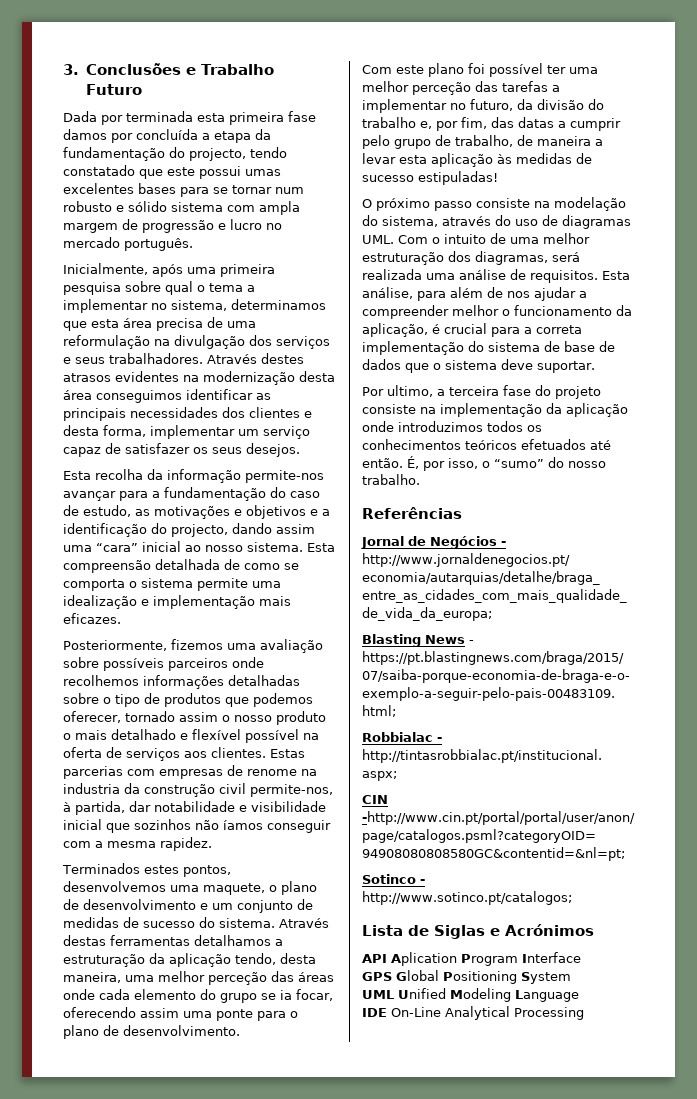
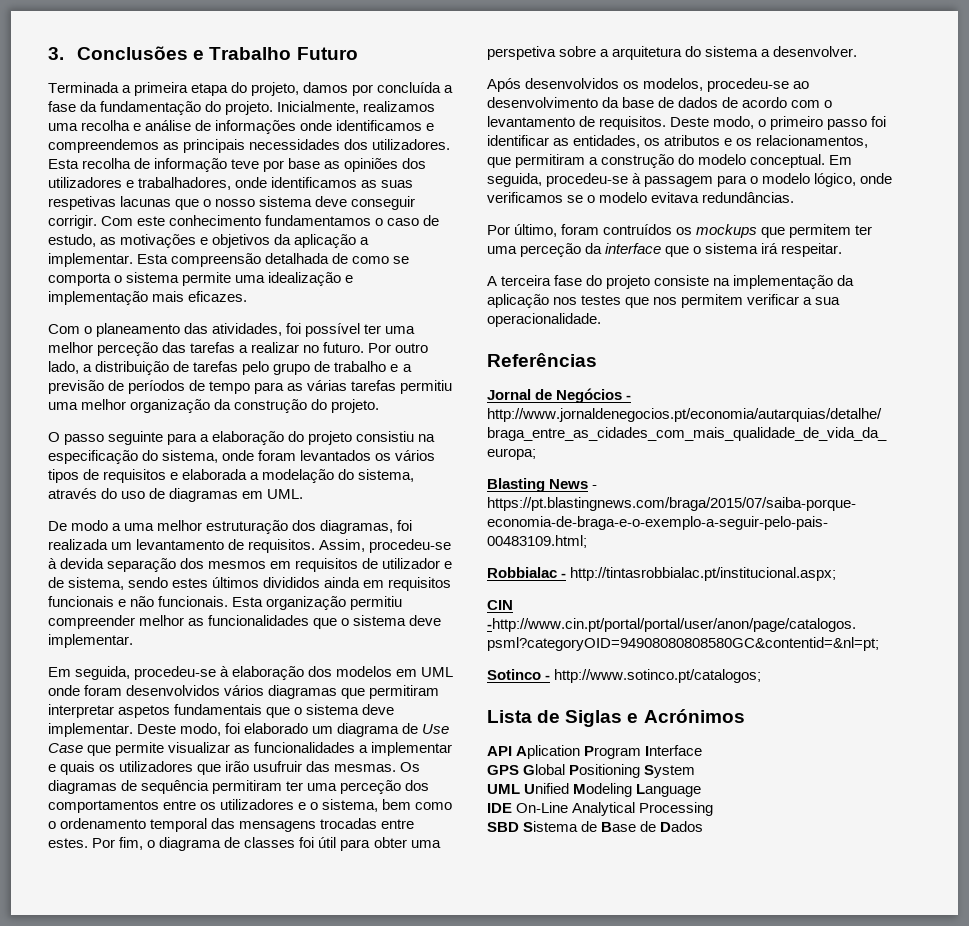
[63,111,316,125] Dada por terminada esta primeira fase -> [48,82,300,96] Terminada a primeira etapa do projeto,
[214,131,251,143] etapa -> [48,101,76,112] fase
[189,147,287,161] [63,165,281,179] [63,183,304,197] [63,201,300,215] [63,219,282,233] [63,237,193,251] [63,263,275,277] [63,281,255,295] [63,299,326,313] [63,317,256,331] [63,335,330,349] [63,353,304,364] [63,371,335,385] [63,389,271,403] [63,407,312,421] [63,425,310,439] [63,443,300,457] [63,469,324,483] [63,487,286,501] projecto, tendo constatado que este possui umas excelentes bases para se tornar num robusto e sólido sistema com ampla margem de progressão e lucro no mercado português. // Inicialmente, após uma primeira pesquisa sobre qual o tema a implementar no sistema, determinamos que esta área precisa de uma reformulação na divulgação dos serviços e seus trabalhadores. Através destes atrasos evidentes na modernização desta área conseguimos identificar as principais necessidades dos clientes e desta forma, implementar um serviço capaz de satisfazer os seus desejos. // Esta recolha da informação permite-nos avançar para a fundamentação do -> [225,101,436,115] [48,120,435,134] [48,139,451,153] [48,158,427,172] [48,177,414,190] [48,196,416,210] [48,215,384,229] projeto. Inicialmente, realizamos uma recolha e análise de informações onde identificamos e compreendemos as principais necessidades dos utilizadores. Esta recolha de informação teve por base as opiniões dos utilizadores e trabalhadores, onde identificamos as suas respetivas lacunas que o nosso sistema deve conseguir corrigir. Com este conhecimento fundamentamos o
[310,509,330,516] [63,523,315,537] [63,541,303,552] e a identificação do projecto, dando assim uma “cara” inicial ao nosso sistema. -> [274,234,370,248] [48,253,133,267] da aplicação a implementar.
[63,639,323,653] [63,657,264,671] [63,675,300,689] [63,693,313,707] [63,711,326,725] [63,729,319,743] [63,747,305,761] [63,765,317,779] [63,783,333,797] [63,801,326,815] [63,819,331,833] [63,837,212,851] [62,863,231,877] [63,881,317,895] [63,899,313,913] [63,917,329,928] [63,935,283,946] [63,953,316,967] [63,971,334,985] [63,989,333,1003] [63,1007,298,1021] [63,1025,240,1039] [362,63,464,77] Posteriormente, fizemos uma avaliação sobre possíveis parceiros onde recolhemos informações detalhadas sobre o tipo de produtos que podemos oferecer, tornado assim o nosso produto o mais detalhado e flexível possível na oferta de serviços aos clientes. Estas parcerias com empresas de renome na industria da construção civil permite-nos, à partida, dar notabilidade e visibilidade inicial que sozinhos não íamos conseguir com a mesma rapidez. // Terminados estes pontos, desenvolvemos uma maquete, o plano de desenvolvimento e um conjunto de medidas de sucesso do sistema. Através destas ferramentas detalhamos a estruturação da aplicação tendo, desta maneira, uma melhor perceção das áreas onde cada elemento do grupo se ia focar, oferecendo assim uma ponte para o plano de desenvolvimento. // Com este plano -> [48,323,283,337] Com o planeamento das atividades,
[362,99,604,113] [362,117,621,131] [362,135,603,149] [362,153,592,167] [362,171,498,185] [362,198,550,211] implementar no futuro, da divisão do trabalho e, por fim, das datas a cumprir pelo grupo de trabalho, de maneira a levar esta aplicação às medidas de sucesso estipuladas! // O próximo passo consiste na -> [251,342,429,353] [48,361,412,375] [48,380,453,394] [48,399,380,413] [48,431,436,445] [48,450,436,464] [48,469,260,483] realizar no futuro. Por outro lado, a distribuição de tarefas pelo grupo de trabalho e a previsão de períodos de tempo para as várias tarefas permitiu uma melhor organização da construção do projeto. // O passo seguinte para a elaboração do projeto consistiu na especificação do sistema, onde foram levantados os vários tipos de requisitos e elaborada a
(631, 222) none -> [242,491,264,499] em
[398,233,506,244] Com o intuito de -> [48,520,122,531] // De modo a
[552,252,580,262] [362,269,630,283] [362,287,587,301] [362,305,632,319] [362,323,582,337] [362,341,615,355] [362,359,595,373] [362,385,445,397] será realizada uma análise de requisitos. Esta análise, para além de nos ajudar a compreender melhor o funcionamento da aplicação, é crucial para a correta implementação do sistema de base de dados que o sistema deve suportar. // Por ultimo, a -> [397,520,413,531] [48,539,452,553] [48,558,453,572] [48,577,452,591] [48,596,403,610] [48,615,442,629] [48,634,133,648] [48,666,454,680] [48,685,440,699] [48,704,395,718] [48,723,450,737] [48,742,453,756] [48,761,421,775] [48,780,430,794] [48,799,453,813] [48,818,415,832] [48,837,441,851] [487,46,858,60] [487,78,810,92] [487,97,833,108] [487,116,887,130] [487,135,869,148] [487,154,853,168] [487,173,893,187] [487,192,795,203] [487,224,873,238] [487,243,843,257] [487,276,497,286] foi realizada um levantamento de requisitos. Assim, procedeu-se à devida separação dos mesmos em requisitos de utilizador e de sistema, sendo estes últimos divididos ainda em requisitos funcionais e não funcionais. Esta organização permitiu compreender melhor as funcionalidades que o sistema deve implementar. // Em seguida, procedeu-se à elaboração dos modelos em UML onde foram desenvolvidos vários diagramas que permitiram interpretar aspetos fundamentais que o sistema deve implementar. Deste modo, foi elaborado um diagrama de Use Case que permite visualizar as funcionalidades a implementar e quais os utilizadores que irão usufruir das mesmas. Os diagramas de sequência permitiram ter uma perceção dos comportamentos entre os utilizadores e o sistema, bem como o ordenamento temporal das mensagens trocadas entre estes. Por fim, o diagrama de classes foi útil para obter uma perspetiva sobre a arquitetura do sistema a desenvolver. // Após desenvolvidos os modelos, procedeu-se ao desenvolvimento da base de dados de acordo com o levantamento de requisitos. Deste modo, o primeiro passo foi identificar as entidades, os atributos e os relacionamentos, que permitiram a construção do modelo conceptual. Em seguida, procedeu-se à passagem para o modelo lógico, onde verificamos se o modelo evitava redundâncias. // Por último, foram contruídos os mockups que permitem ter uma perceção da interface que o sistema irá respeitar. // A
[362,421,542,432] [362,439,611,450] [362,456,606,471] [362,474,420,485] onde introduzimos todos os conhecimentos teóricos efetuados até então. É, por isso, o “sumo” do nosso trabalho. -> [553,294,841,308] [487,313,601,327] nos testes que nos permitem verificar a sua operacionalidade.
(584, 1013) none -> [487,821,704,832] // SBD Sistema de Base de Dados

